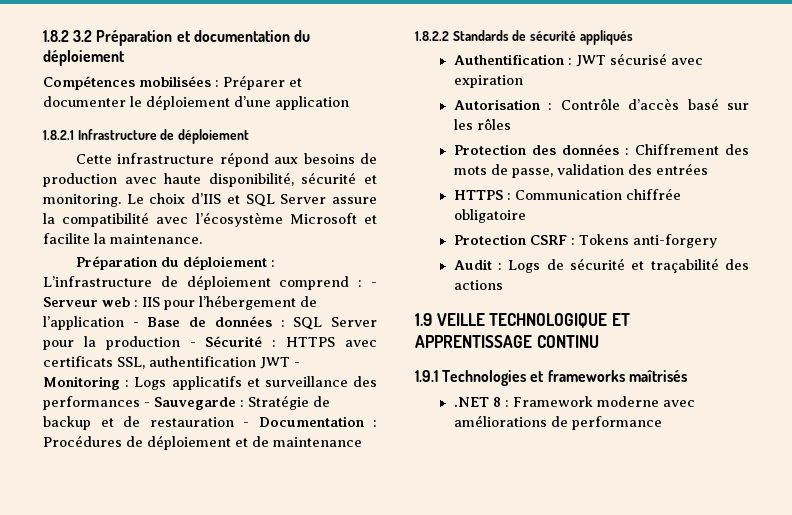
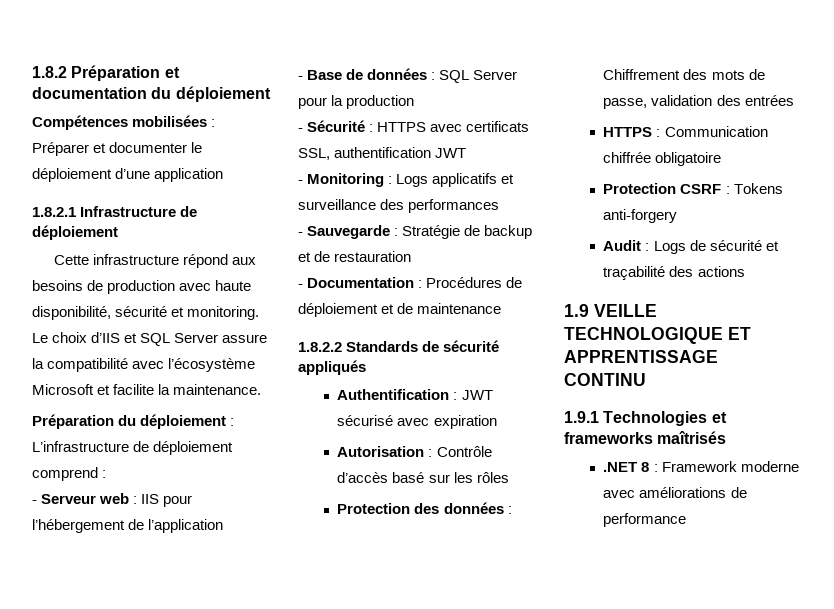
[73,30,93,42] 3.2 -> (67, 72) none
(363, 283) none -> (107, 474) //
(124, 323) none -> (224, 526) //
(180, 343) none -> (415, 102) //
(290, 363) none -> (467, 153) //
(140, 403) none -> (500, 206) //
(234, 422) none -> (412, 256) //

